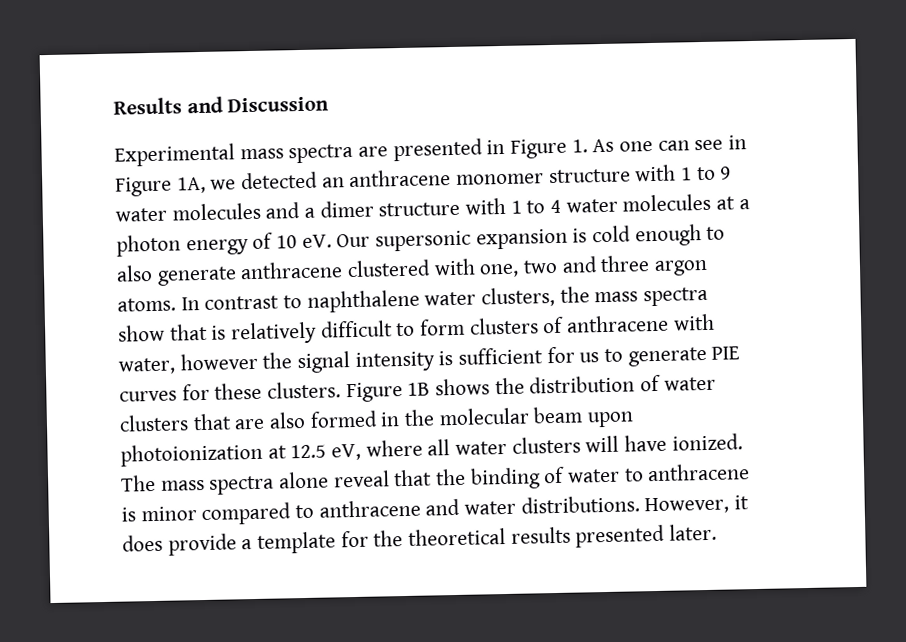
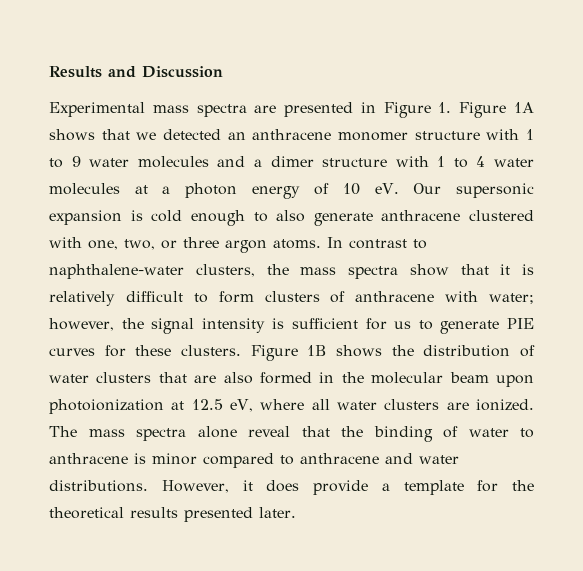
[592,135,748,153] [115,176,206,197] As one can see in Figure 1A, -> [459,102,534,118] [49,129,130,141] Figure 1A shows that
[523,256,598,274] two and -> [124,239,177,250] two, or
[306,289,477,313] naphthalene water -> [49,264,184,279] naphthalene-water
(208, 332) none -> [500,264,511,275] it
[118,352,258,375] water, however -> [489,293,534,304] [49,318,114,331] water; however,
[585,434,668,453] will have -> [446,402,469,410] are

